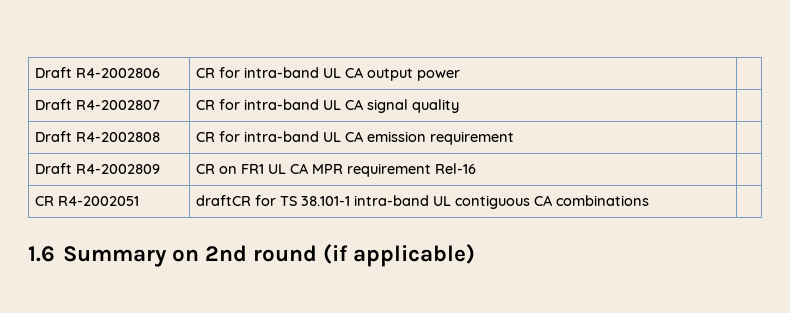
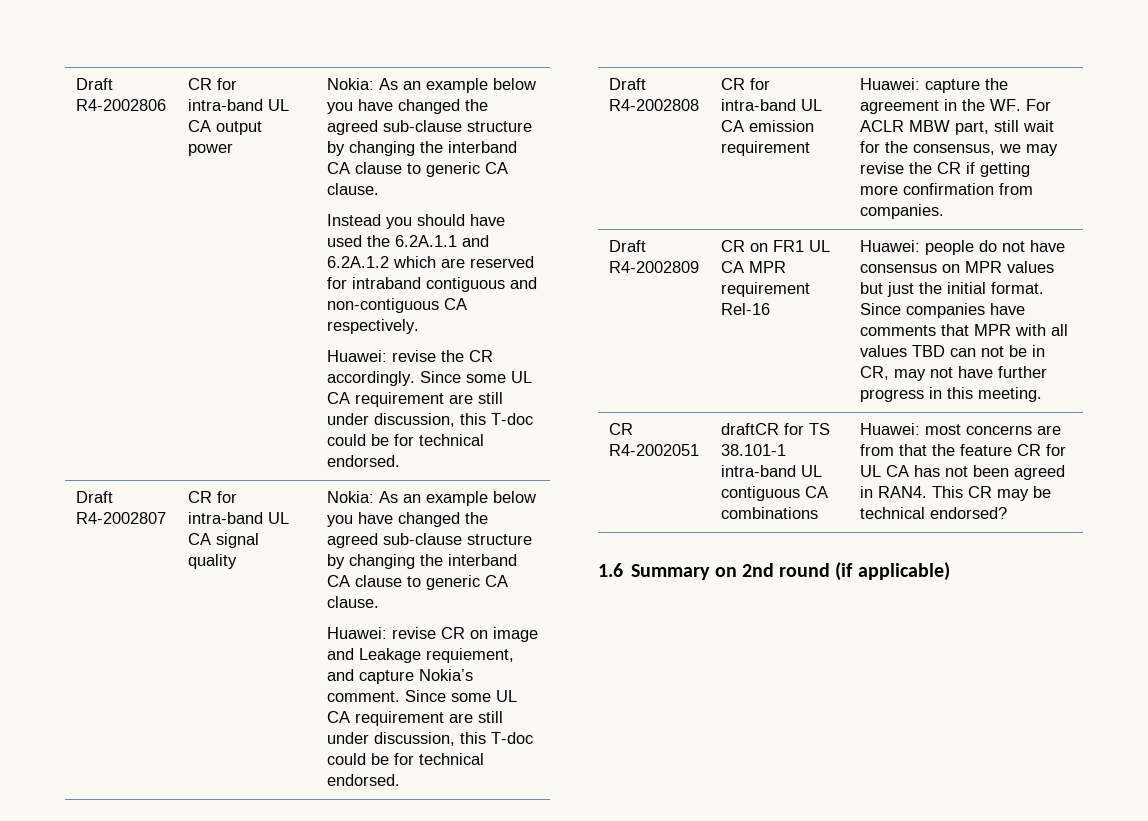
(460, 75) none -> [326,78,536,93] [326,99,488,114] [326,120,532,135] [326,141,517,156] [326,162,508,177] [326,183,379,195] [326,214,505,229] [326,235,489,247] [326,256,534,268] [326,277,537,292] [326,298,467,313] [326,319,419,334] [326,350,493,362] [326,371,532,386] [326,392,503,407] [326,413,533,427] [326,434,484,446] [326,455,400,467] Nokia: As an example below you have changed the agreed sub-clause structure by changing the interband CA clause to generic CA clause. // Instead you should have used the 6.2A.1.1 and 6.2A.1.2 which are reserved for intraband contiguous and non-contiguous CA respectively. // Huawei: revise the CR accordingly. Since some UL CA requirement are still under discussion, this T-doc could be for technical endorsed.
(459, 106) none -> [326,491,536,506] [326,512,488,527] [326,533,532,548] [326,554,517,569] [326,575,508,590] [326,596,379,608] [326,627,538,642] [326,648,514,663] [326,669,473,684] [326,690,517,702] [326,711,503,726] [326,732,533,746] [326,753,484,765] [326,774,400,786] Nokia: As an example below you have changed the agreed sub-clause structure by changing the interband CA clause to generic CA clause. // Huawei: revise CR on image and Leakage requiement, and capture Nokia’s comment. Since some UL CA requirement are still under discussion, this T-doc could be for technical endorsed.
(514, 138) none -> [859,78,1008,93] [859,99,1051,114] [859,120,1054,135] [859,141,1058,156] [859,162,1030,177] [859,183,1033,195] [859,204,944,219] Huawei: capture the agreement in the WF. For ACLR MBW part, still wait for the consensus, we may revise the CR if getting more confirmation from companies.
(476, 168) none -> [859,240,1065,255] [859,261,1054,273] [859,282,1044,297] [859,303,1025,318] [859,324,1068,336] [859,345,1045,357] [859,366,1047,381] [859,387,1042,402] Huawei: people do not have consensus on MPR values but just the initial format. Since companies have comments that MPR with all values TBD can not be in CR, may not have further progress in this meeting.
(649, 200) none -> [859,423,1061,435] [859,444,1066,456] [859,465,1065,480] [859,486,1051,501] [859,507,1007,519] Huawei: most concerns are from that the feature CR for UL CA has not been agreed in RAN4. This CR may be technical endorsed?

